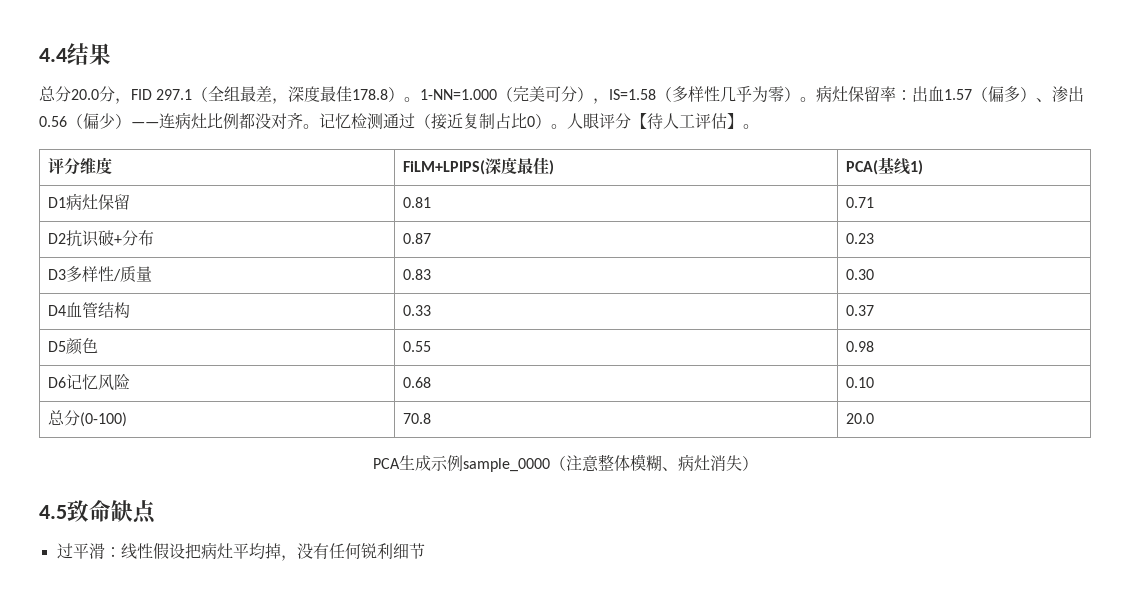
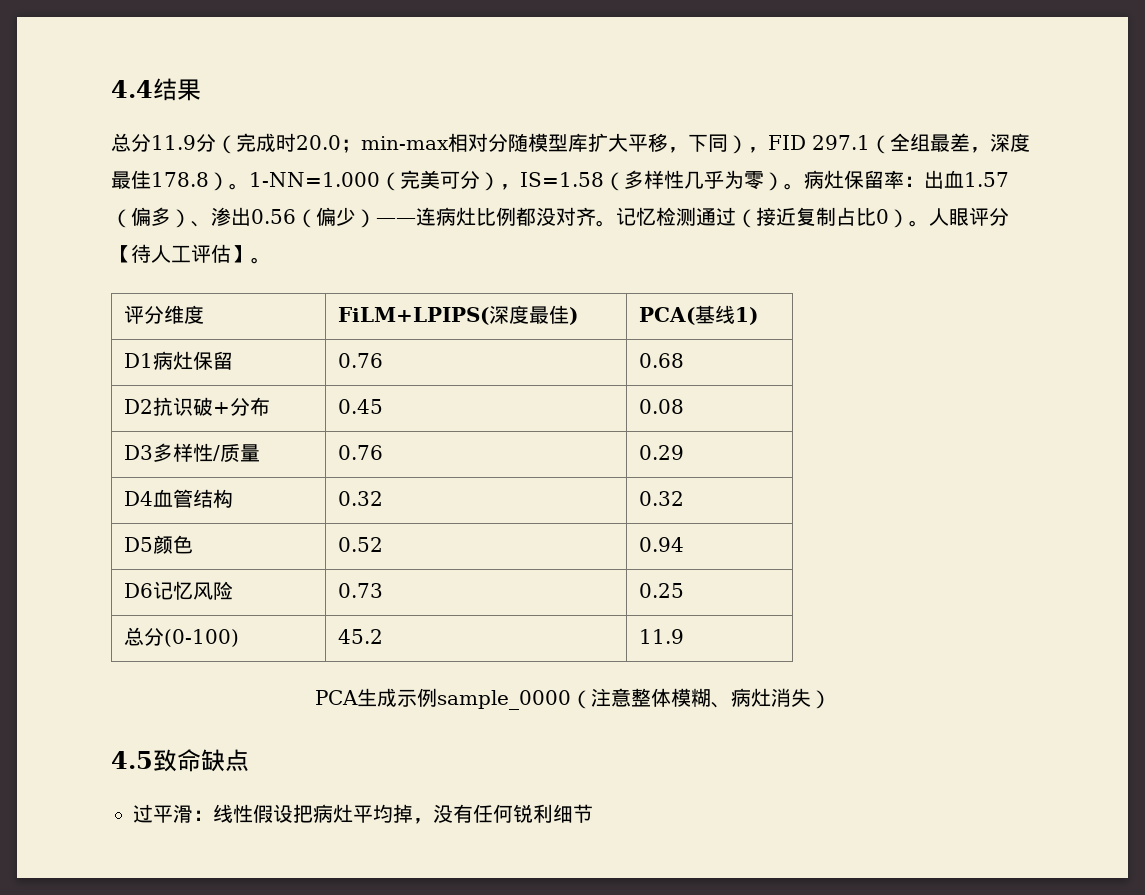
[71,86,115,102] 20.0分 -> [151,133,748,154] 11.9分（完成时20.0；min-max相对分随模型库扩大平移，下同）
[403,197,432,208] [846,197,875,208] 0.81 | 0.71 -> [337,353,383,368] [638,353,684,368] 0.76 | 0.68
[403,233,432,244] [846,233,875,244] 0.87 | 0.23 -> [337,399,383,414] [638,399,684,414] 0.45 | 0.08
[403,269,432,280] [846,269,875,280] 0.83 | 0.30 -> [337,445,383,460] [638,445,684,460] 0.76 | 0.29
[403,305,432,316] [846,305,875,316] 0.33 | 0.37 -> [337,491,383,506] [638,491,684,506] 0.32 | 0.32
[403,341,432,352] [846,341,875,352] 0.55 | 0.98 -> [337,537,383,552] [638,537,684,552] 0.52 | 0.94
[403,377,432,388] [846,377,875,388] 0.68 | 0.10 -> [337,583,383,598] [638,583,684,598] 0.73 | 0.25
[403,413,432,424] [846,413,875,424] 70.8 | 20.0 -> [337,629,383,644] [638,629,684,644] 45.2 | 11.9

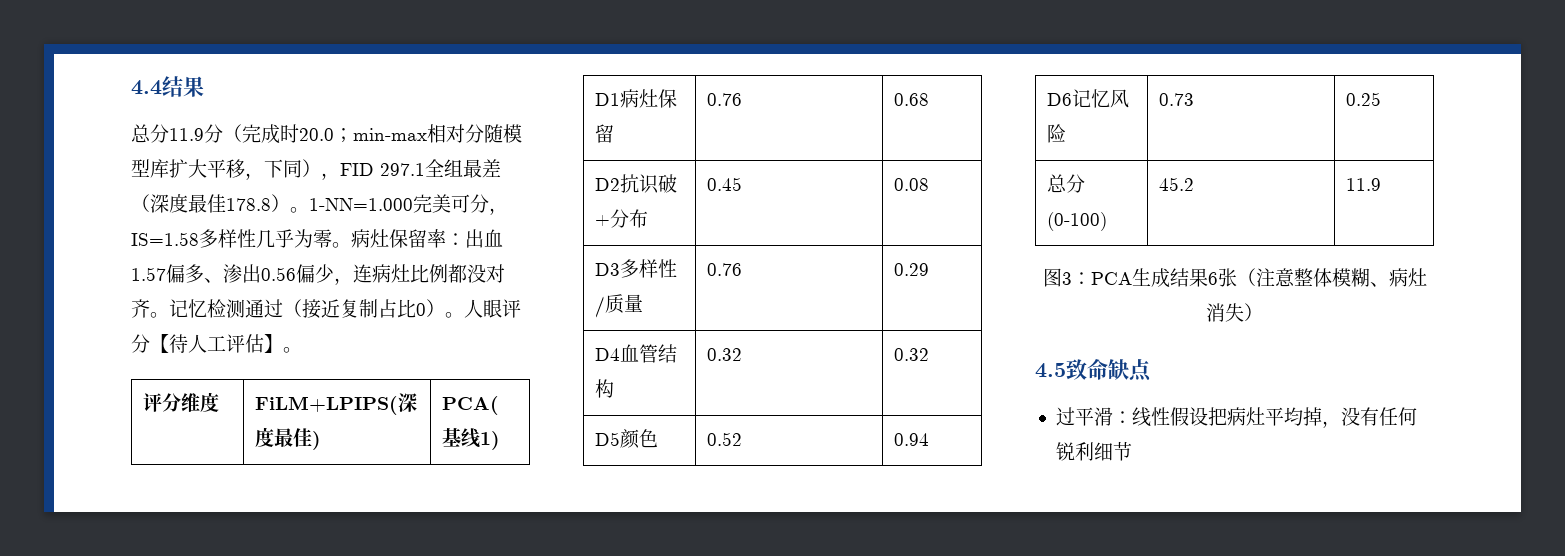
[870,135,890,154] （ -> (425, 169) none
[970,147,990,153] ， -> [131,194,150,212] （
[380,172,400,191] （ -> (413, 204) none
[480,172,624,191] ），IS=1.58（ -> [489,208,508,215] [131,232,199,246] ，IS=1.58
[764,172,784,191] ） -> (332, 238) none
[111,207,191,228] （偏多） -> [166,264,204,283] 偏多
[296,207,416,228] （偏少）—— -> [296,264,353,285] 偏少，
[314,688,571,710] PCA生成示例sample_0000 -> [1042,268,1237,288] 图3：PCA生成结果6张

